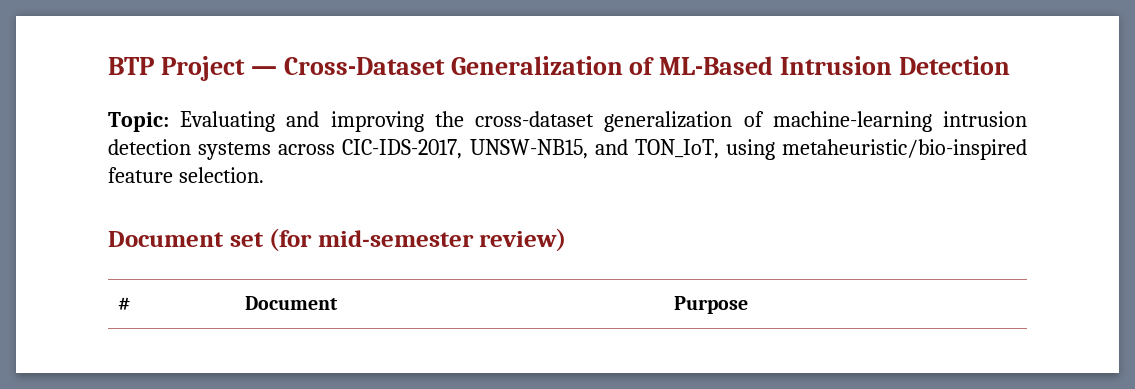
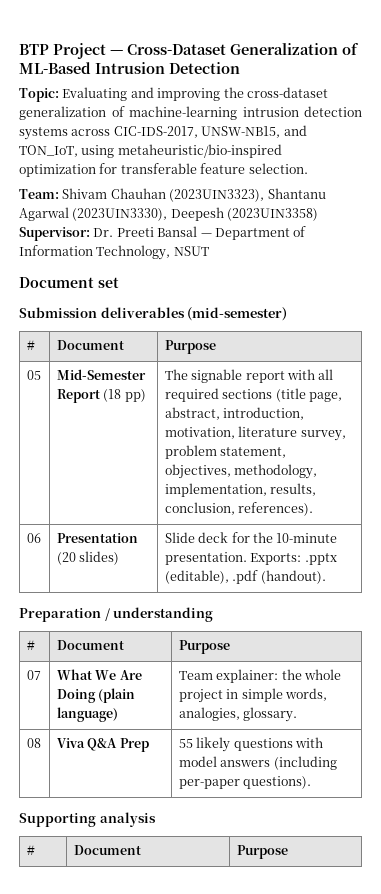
(1027, 149) none -> [19,163,197,177] optimization for transferable
(264, 175) none -> [19,188,326,202] [19,207,319,221] [19,226,307,241] [19,245,209,260] // Team: Shivam Chauhan (2023UIN3323), Shantanu Agarwal (2023UIN3330), Deepesh (2023UIN3358) Supervisor: Dr. Preeti Bansal — Department of Information Technology, NSUT
[269,228,567,252] [118,297,131,310] [245,296,339,310] [674,296,749,314] (for mid-semester review) // # | Document | Purpose -> [19,307,288,321] [26,340,35,350] [56,340,124,350] [164,340,216,354] [26,370,41,380] [56,369,146,380] [56,389,146,403] [164,369,334,383] [164,388,342,402] [164,407,305,420] [164,426,346,441] [164,445,287,459] [164,464,318,479] [164,483,317,497] [164,502,314,516] [26,533,41,543] [56,533,138,543] [56,551,120,565] [164,532,338,543] [164,552,337,565] [164,570,326,584] [19,607,214,622] [26,640,35,650] [56,640,124,650] [178,640,230,654] [26,670,41,680] [56,669,142,680] [56,688,136,703] [56,707,118,722] [178,669,341,683] [178,688,327,703] [178,707,298,722] [26,738,41,748] [56,738,149,752] [178,737,323,752] [178,756,337,770] [178,776,312,789] [19,812,156,827] [26,845,35,855] [73,845,141,855] [236,845,288,859] // Submission deliverables (mid-semester) // # | Document | Purpose // 05 | Mid-Semester Report (18 pp) | The signable report with all required sections (title page, abstract, introduction, motivation, literature survey, problem statement, objectives, methodology, implementation, results, conclusion, references). // 06 | Presentation (20 slides) | Slide deck for the 10-minute presentation. Exports: .pptx (editable), .pdf (handout). // Preparation / understanding // # | Document | Purpose // 07 | What We Are Doing (plain language) | Team explainer: the whole project in simple words, analogies, glossary. // 08 | Viva Q&A Prep | 55 likely questions with model answers (including per-paper questions). // Supporting analysis // # | Document | Purpose

